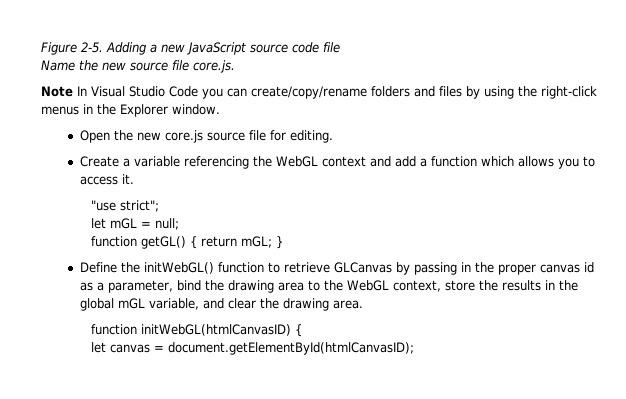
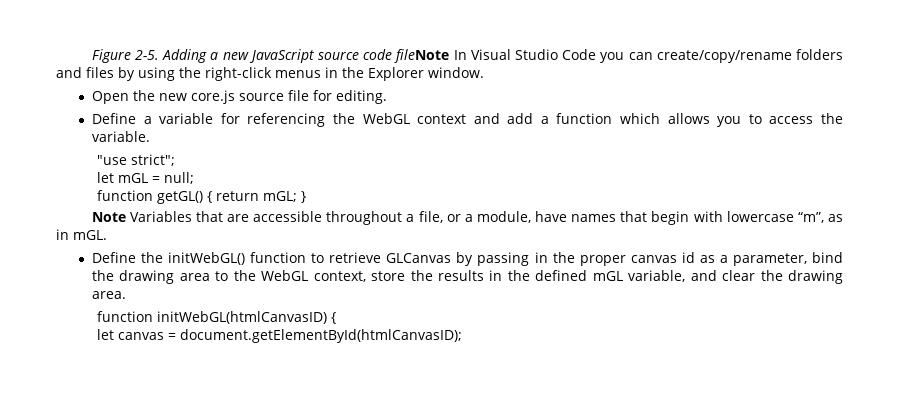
[323,42,340,53] [41,60,235,73] [41,86,73,97] file // Name the new source file core.js. // Note -> [394,49,450,63] fileNote
[80,156,120,167] Create -> [91,113,136,124] Define
(181, 161) none -> [220,113,240,124] for
[122,174,135,184] it. -> [821,113,844,124] [91,131,150,142] the variable.
(283, 242) none -> [91,211,843,225] [56,229,107,240] // Note Variables that are accessible throughout a file, or a module, have names that begin with lowercase “m”, as in mGL.
[80,298,115,311] global -> [535,270,588,281] defined

